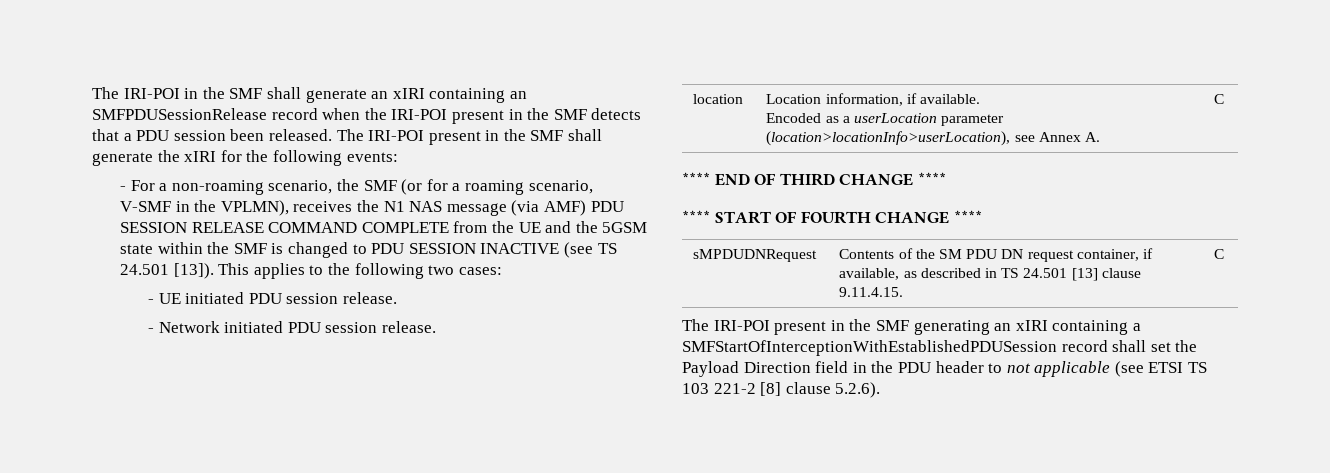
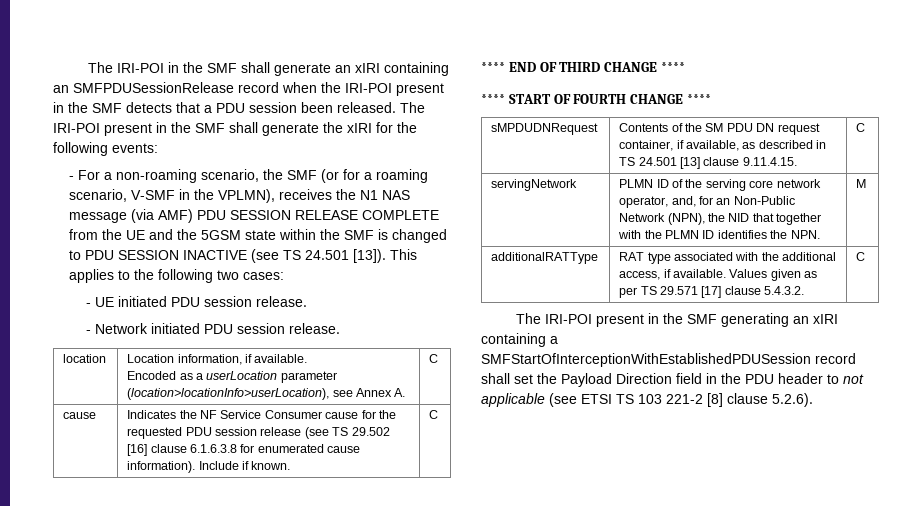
[268,222,358,233] COMMAND -> (359, 215) none
(1225, 99) none -> [63,412,97,419] [127,410,396,419] [127,427,390,439] [127,444,361,456] [127,461,291,473] [429,410,439,419] // cause | Indicates the NF Service Consumer cause for the requested PDU session release (see TS 29.502 [16] clause 6.1.6.3.8 for enumerated cause information). Include if known. | C
(1225, 254) none -> [491,179,578,191] [619,179,821,191] [619,196,795,208] [619,213,822,225] [618,230,820,239] [856,179,867,188] [491,252,599,264] [619,252,837,264] [619,269,818,281] [619,286,805,298] [856,252,866,261] // servingNetwork | PLMN ID of the serving core network operator, and, for an Non-Public Network (NPN), the NID that together with the PLMN ID identifies the NPN. | M // additionalRATType | RAT type associated with the additional access, if available. Values given as per TS 29.571 [17] clause 5.4.3.2. | C

